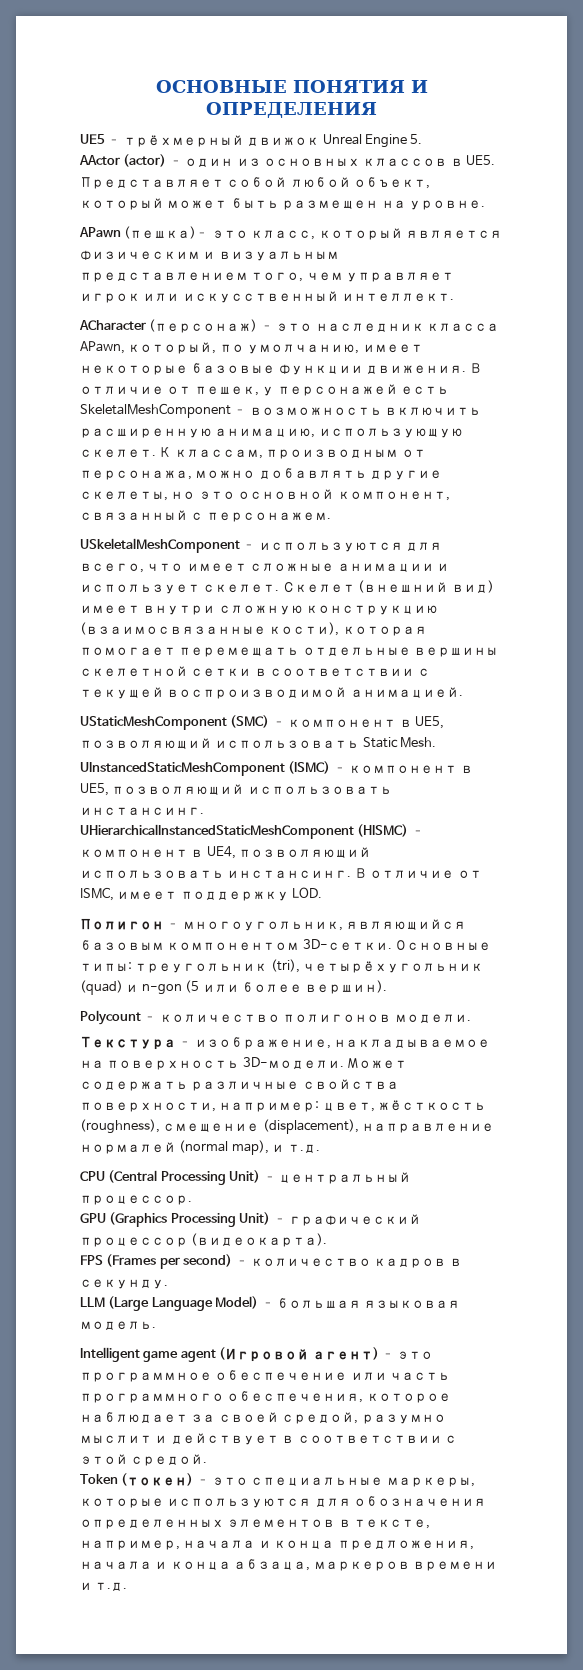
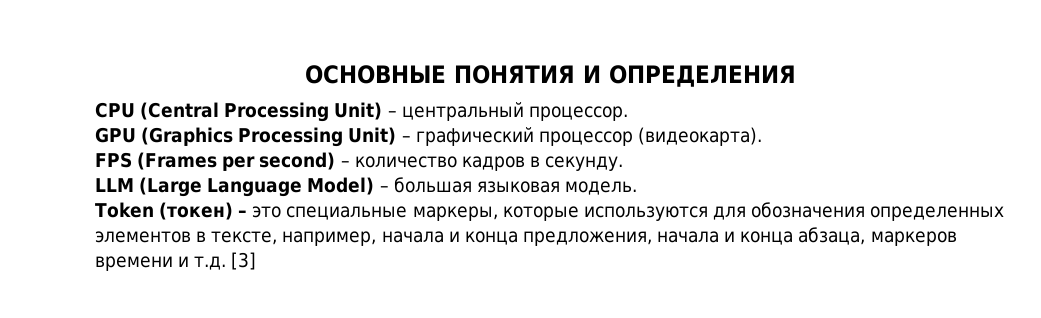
[80,134,423,148] [79,154,495,167] [80,177,431,189] [80,198,485,210] [79,226,502,240] [80,250,339,261] [80,272,455,282] [80,291,455,303] [79,319,499,333] [80,341,423,354] [80,363,482,375] [80,384,449,396] [80,403,482,418] [80,428,463,438] [80,447,426,459] [80,468,443,480] [80,489,450,501] [80,510,331,522] [80,538,443,553] [80,563,449,573] [80,580,494,594] [80,605,439,615] [80,622,427,636] [80,647,499,657] [80,666,430,677] [80,687,463,699] [80,715,444,730] [80,737,437,749] [80,761,473,776] [80,783,392,796] [80,807,204,815] [80,824,424,839] [80,846,372,859] [80,868,482,879] [80,887,323,901] [80,918,467,931] [80,939,492,951] [80,959,484,973] [80,980,388,995] [80,1010,471,1025] [80,1036,491,1050] [80,1057,408,1070] [80,1079,399,1091] [80,1100,487,1112] [80,1119,495,1134] [80,1140,320,1155] // UE5 – трёхмерный движок Unreal Engine 5. // AActor (actor) – один из основных классов в UE5. Представляет собой любой объект, который может быть размещен на уровне. // APawn (пешка)– это класс, который является физическим и визуальным представлением того, чем управляет игрок или искусственный интеллект. // ACharacter (персонаж) – это наследник класса APawn, который, по умолчанию, имеет некоторые базовые функции движения. В отличие от пешек, у персонажей есть SkeletalMeshComponent – возможность включить расширенную анимацию, использующую скелет. К классам, производным от персонажа, можно добавлять другие скелеты, но это основной компонент, связанный с персонажем. // USkeletalMeshComponent – используются для всего, что имеет сложные анимации и использует скелет. Скелет (внешний вид) имеет внутри сложную конструкцию (взаимосвязанные кости), которая помогает перемещать отдельные вершины скелетной сетки в соответствии с текущей воспроизводимой анимацией. // UStaticMeshComponent (SMC) – компонент в UE5, позволяющий использовать Static Mesh. // UInstancedStaticMeshComponent (ISMC) – компонент в UE5, позволяющий использовать инстансинг. // UHierarchicalInstancedStaticMeshComponent (HISMC) – компонент в UE4, позволяющий использовать инстансинг. В отличие от ISMC, имеет поддержку LOD. // Полигон – многоугольник, являющийся базовым компонентом 3D-сетки. Основные типы: треугольник (tri), четырёхугольник (quad) и n-gon (5 или более вершин). // Polycount – количество полигонов модели. // Текстура – изображение, накладываемое на поверхность 3D-модели. Может содержать различные свойства поверхности, например: цвет, жёсткость (roughness), смещение (displacement), направление нормалей (normal map), и т.д. -> (796, 76) none
[80,1347,434,1362] [80,1370,451,1382] [80,1391,451,1403] [80,1412,446,1424] [80,1433,457,1445] [80,1454,208,1466] // Intelligent game agent (Игровой агент) – это программное обеспечение или часть программного обеспечения, которое наблюдает за своей средой, разумно мыслит и действует в соответствии с этой средой. -> (637, 188) none
(128, 1586) none -> [231,252,257,270] [3]

